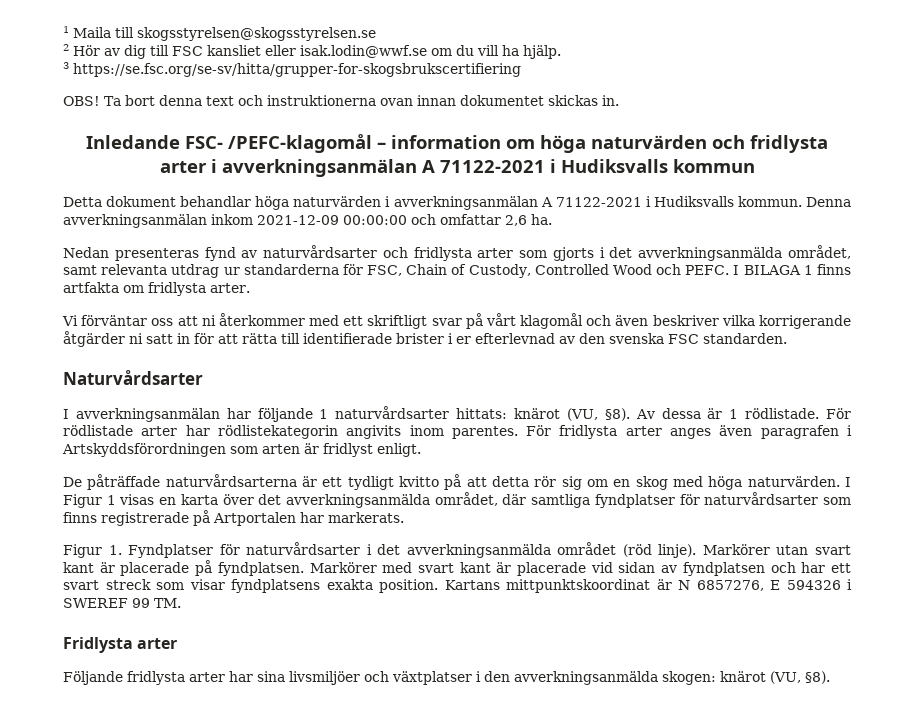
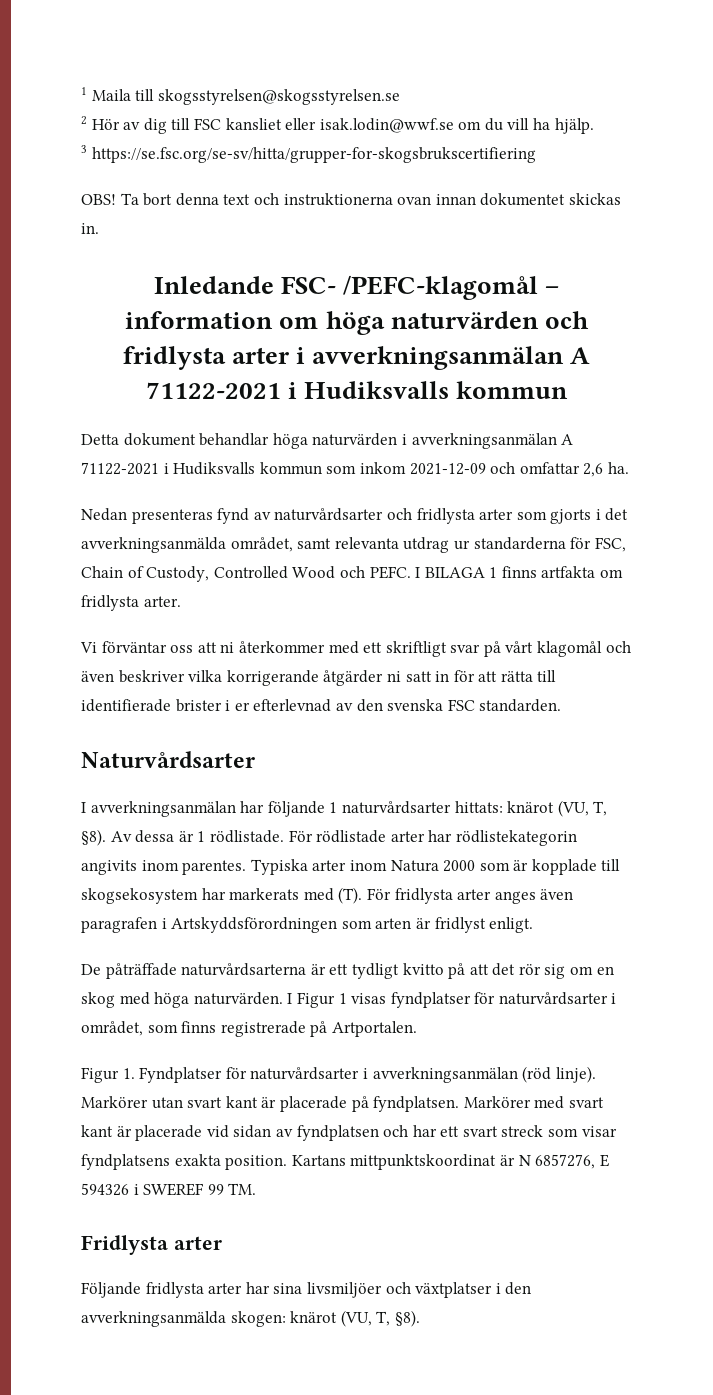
[737,196,852,207] [63,214,207,228] kommun. Denna avverkningsanmälan -> [259,462,357,475] kommun som
[343,215,407,225] 00:00:00 -> (486, 469) none
(598, 414) none -> [593,801,608,816] T,
(518, 432) none -> [250,859,621,875] [81,887,363,904] Typiska arter inom Natura 2000 som är kopplade till skogsekosystem har markerats med (T).
[491,476,529,487] detta -> [492,963,516,976] det
[159,492,591,508] en karta över det avverkningsanmälda området, där samtliga -> (387, 998) none
(819, 498) none -> [611,993,617,1004] [81,1021,143,1036] i området,
[213,512,404,526] Artportalen har markerats. -> [331,1021,417,1037] Artportalen.
[377,542,617,558] det avverkningsanmälda området -> [372,1067,518,1083] avverkningsanmälan
(801, 677) none -> [376,1311,391,1326] T,

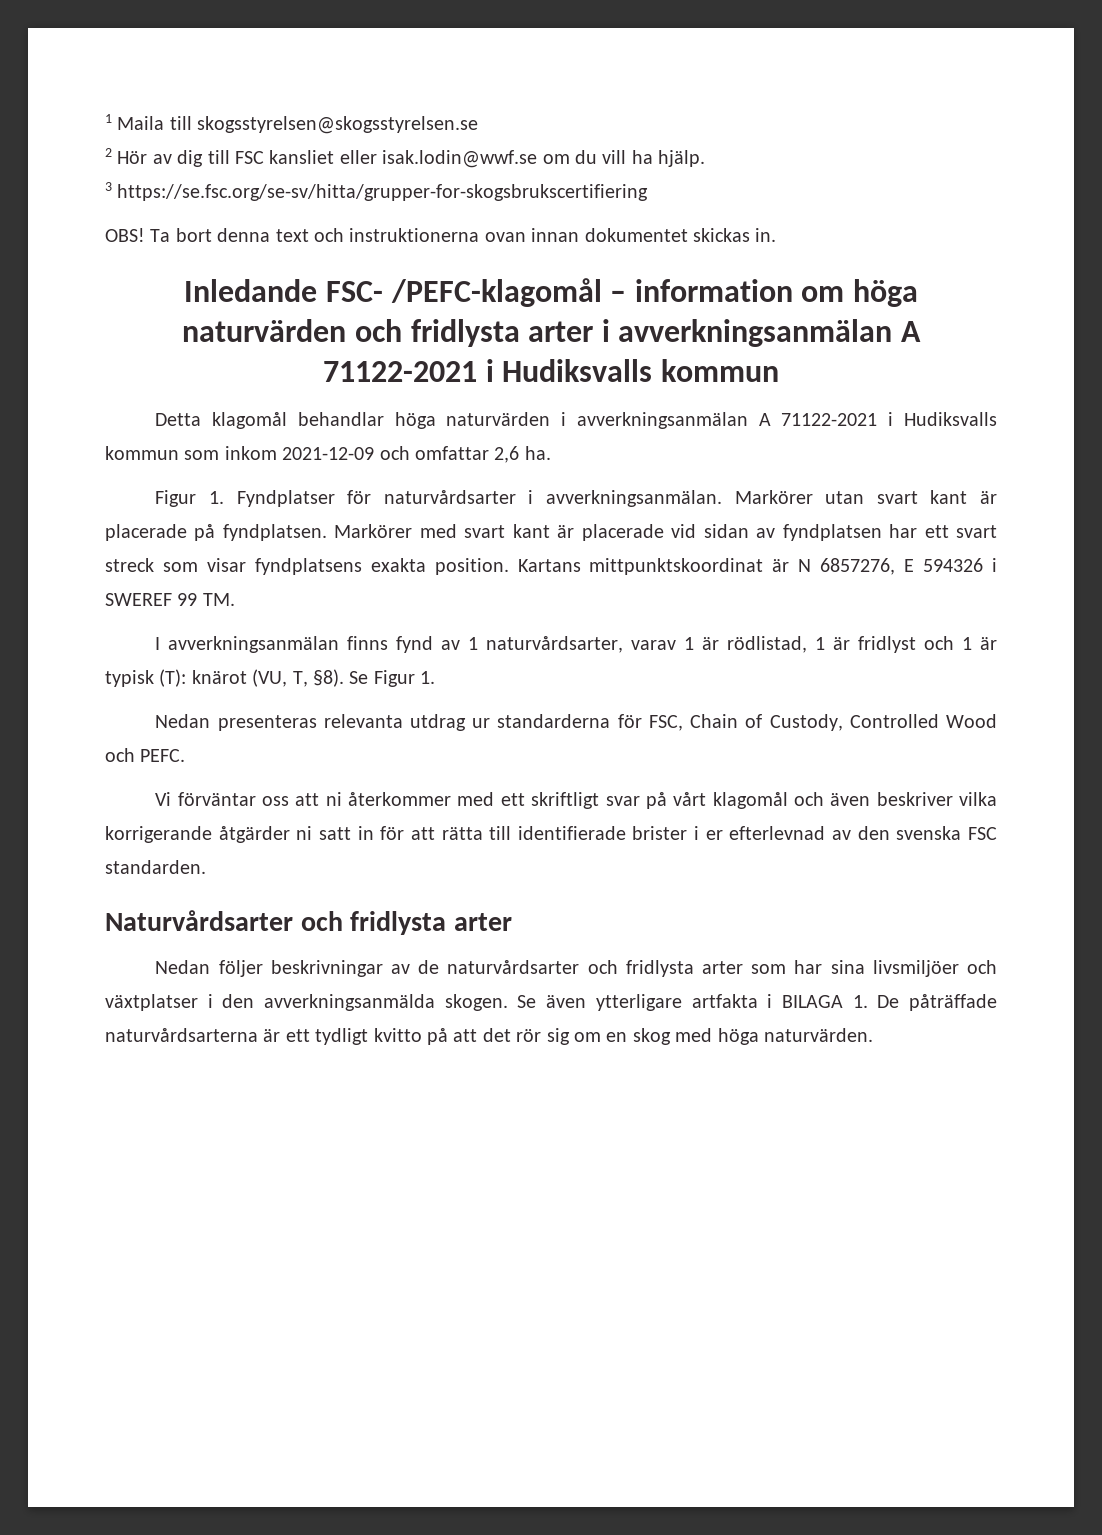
[123,433,196,446] dokument -> [212,412,288,429] klagomål
[81,508,629,524] [81,537,332,553] Nedan presenteras fynd av naturvårdsarter och fridlysta arter som gjorts i det avverkningsanmälda området, samt -> [155,490,998,507] [105,524,997,541] [105,558,997,575] [105,593,235,606] [155,636,998,653] [105,669,436,687] [155,714,317,731] Figur 1. Fyndplatser för naturvårdsarter i avverkningsanmälan. Markörer utan svart kant är placerade på fyndplatsen. Markörer med svart kant är placerade vid sidan av fyndplatsen har ett svart streck som visar fyndplatsens exakta position. Kartans mittpunktskoordinat är N 6857276, E 594326 i SWEREF 99 TM. // I avverkningsanmälan finns fynd av 1 naturvårdsarter, varav 1 är rödlistad, 1 är fridlyst och 1 är typisk (T): knärot (VU, T, §8). Se Figur 1. // Nedan presenteras
[415,566,624,578] [81,595,181,611] I BILAGA 1 finns artfakta om fridlysta arter. -> (186, 755) none
[81,800,608,817] [81,829,577,846] [81,859,621,875] [81,887,574,904] [81,917,534,933] // I avverkningsanmälan har följande 1 naturvårdsarter hittats: knärot (VU, T, §8). Av dessa är 1 rödlistade. För rödlistade arter har rödlistekategorin angivits inom parentes. Typiska arter inom Natura 2000 som är kopplade till skogsekosystem har markerats med (T). För fridlysta arter anges även paragrafen i Artskyddsförordningen som arten är fridlyst enligt. // -> [300,911,512,935] [155,960,998,977] [105,994,868,1011] och fridlysta arter // Nedan följer beskrivningar av de naturvårdsarter och fridlysta arter som har sina livsmiljöer och växtplatser i den avverkningsanmälda skogen. Se även ytterligare artfakta i BILAGA 1.
[287,992,617,1008] [81,1021,417,1037] [81,1066,596,1083] [81,1096,604,1112] [81,1125,617,1141] [81,1154,609,1170] [81,1183,257,1196] [81,1235,222,1255] [81,1282,532,1298] [81,1310,420,1327] I Figur 1 visas fyndplatser för naturvårdsarter i området, som finns registrerade på Artportalen. // Figur 1. Fyndplatser för naturvårdsarter i avverkningsanmälan (röd linje). Markörer utan svart kant är placerade på fyndplatsen. Markörer med svart kant är placerade vid sidan av fyndplatsen och har ett svart streck som visar fyndplatsens exakta position. Kartans mittpunktskoordinat är N 6857276, E 594326 i SWEREF 99 TM. // Fridlysta arter // Följande fridlysta arter har sina livsmiljöer och växtplatser i den avverkningsanmälda skogen: knärot (VU, T, §8). -> (873, 1035) none

